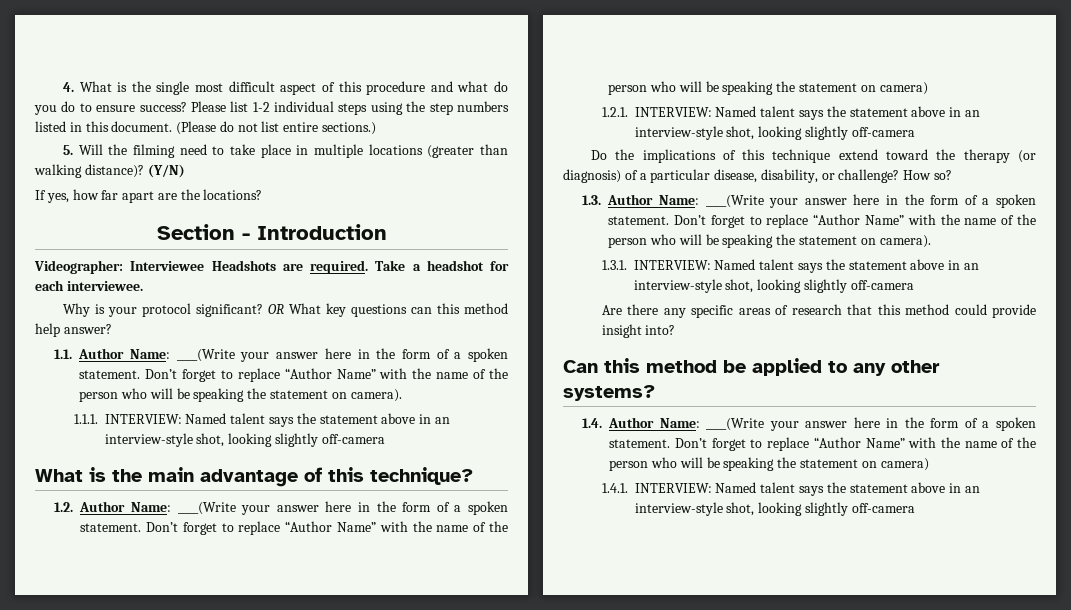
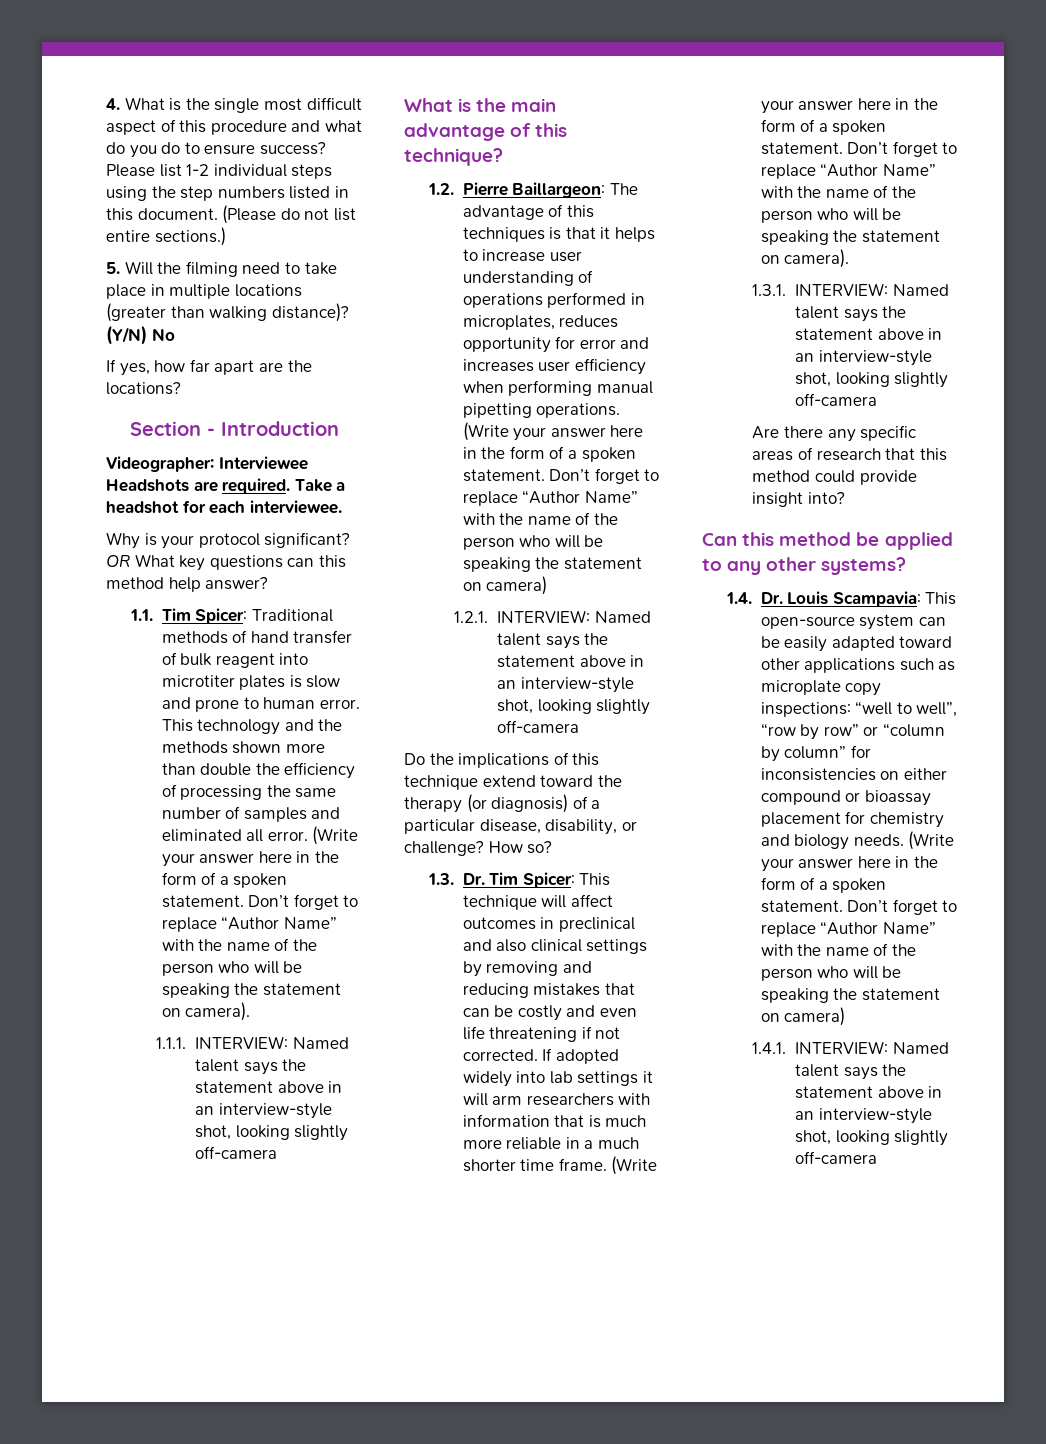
(185, 171) none -> [151,328,175,341] No
[78,348,235,362] Author Name: ____(Write -> [161,608,333,624] [161,630,353,644] [161,652,309,668] [161,675,341,690] [161,697,361,712] [161,719,343,735] [161,741,325,754] [161,762,356,779] [161,784,337,800] [161,806,341,822] [161,826,359,845] Tim Spicer: Traditional methods of hand transfer of bulk reagent into microtiter plates is slow and prone to human error. This technology and the methods shown more than double the efficiency of processing the same number of samples and eliminated all error. (Write
[79,501,236,515] Author Name: ____(Write -> [462,182,638,198] [462,204,594,220] [462,227,656,242] [462,249,582,262] [462,270,594,286] [462,292,645,308] [462,315,619,330] [462,336,650,353] [462,358,646,375] [462,380,653,396] [462,403,621,418] [462,422,509,441] Pierre Baillargeon: The advantage of this techniques is that it helps to increase user understanding of operations performed in microplates, reduces opportunity for error and increases user efficiency when performing manual pipetting operations. (Write
[607,194,764,208] Author Name: ____(Write -> [462,872,611,888] [462,894,613,910] [462,917,635,932] [462,939,648,954] [462,961,592,977] [462,983,635,998] [462,1005,638,1021] [462,1026,621,1042] [462,1048,619,1064] [462,1071,654,1087] [462,1093,651,1106] [462,1114,647,1128] [462,1137,640,1150] [462,1156,658,1175] Dr. Tim Spicer: This technique will affect outcomes in preclinical and also clinical settings by removing and reducing mistakes that can be costly and even life threatening if not corrected. If adopted widely into lab settings it will arm researchers with information that is much more reliable in a much shorter time frame. (Write
[608,417,765,431] Author Name: ____(Write -> [760,591,957,607] [760,614,946,630] [760,636,953,652] [760,658,956,673] [760,680,882,696] [760,701,958,717] [760,723,946,740] [760,745,871,762] [760,768,947,781] [760,790,931,806] [760,811,944,828] [760,831,955,850] Dr. Louis Scampavia: This open-source system can be easily adapted toward other applications such as microplate copy inspections: “well to well”, “row by row” or “column by column” for inconsistencies on either compound or bioassay placement for chemistry and biology needs. (Write

